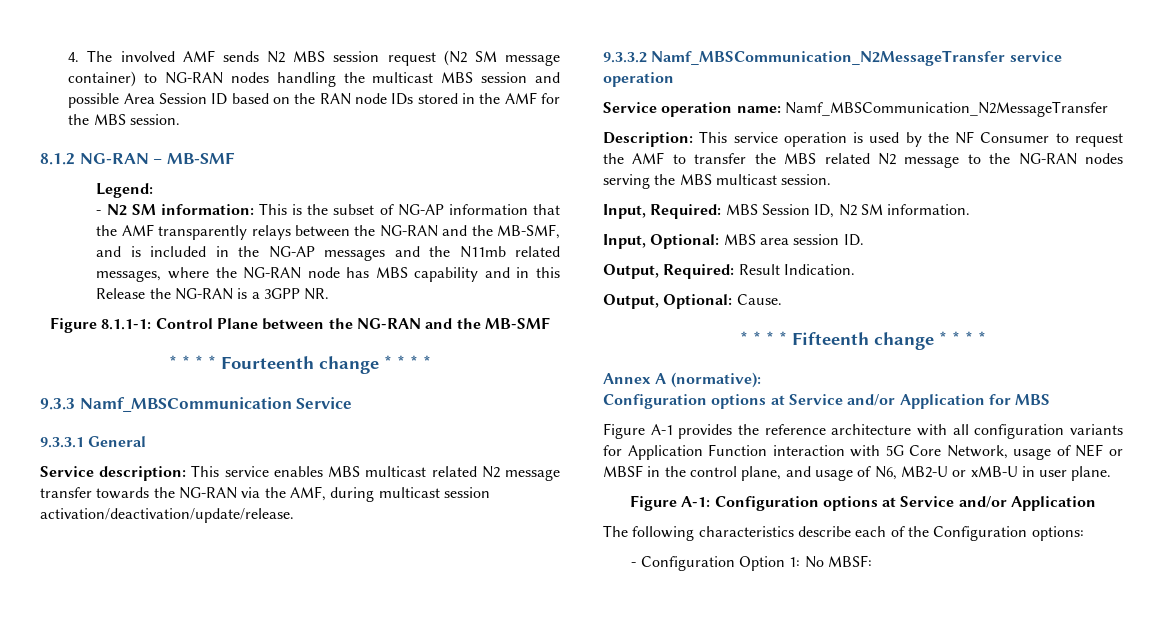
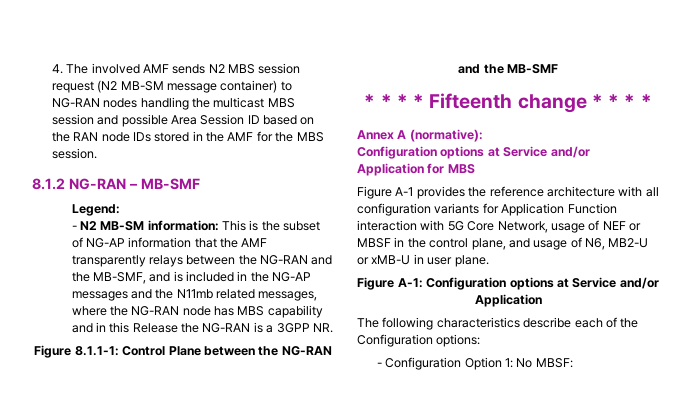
[474,51,497,62] SM -> [120,81,164,91] MB-SM
[131,204,156,215] SM -> [100,221,145,231] MB-SM
[169,355,431,374] [40,397,353,412] [40,436,147,448] [40,465,560,481] [40,486,490,502] [40,508,294,523] [603,50,1062,66] [603,72,674,87] [603,101,1108,117] [603,131,1123,147] [603,152,1123,168] [603,174,832,189] [603,204,971,219] [603,234,864,249] [603,264,855,279] [603,294,782,309] // * * * * Fourteenth change * * * * // 9.3.3 Namf_MBSCommunication Service // 9.3.3.1 General // Service description: This service enables MBS multicast related N2 message transfer towards the NG-RAN via the AMF, during multicast session activation/deactivation/update/release. // 9.3.3.2 Namf_MBSCommunication_N2MessageTransfer service operation // Service operation name: Namf_MBSCommunication_N2MessageTransfer // Description: This service operation is used by the NF Consumer to request the AMF to transfer the MBS related N2 message to the NG-RAN nodes serving the MBS multicast session. // Input, Required: MBS Session ID, N2 SM information. // Input, Optional: MBS area session ID. // Output, Required: Result Indication. // Output, Optional: Cause. -> (558, 69) none

